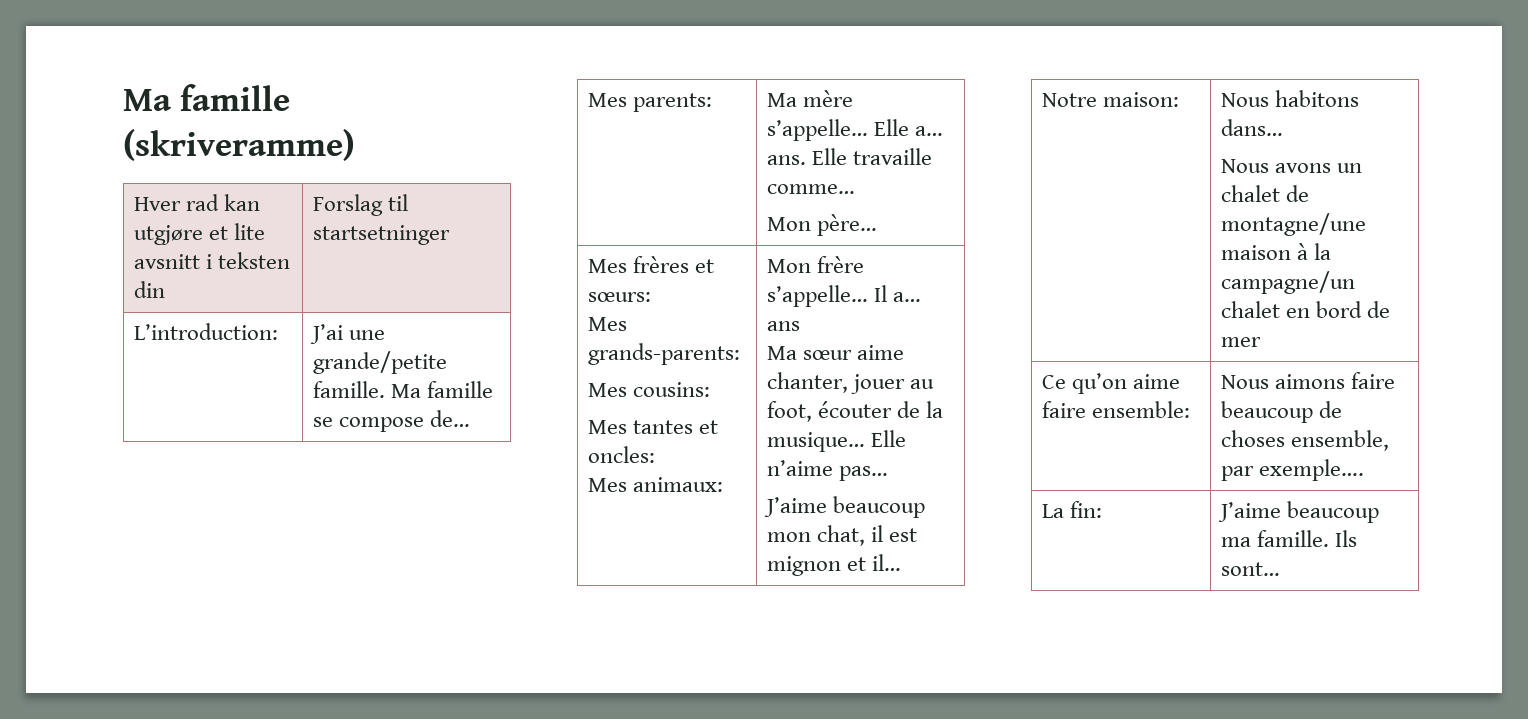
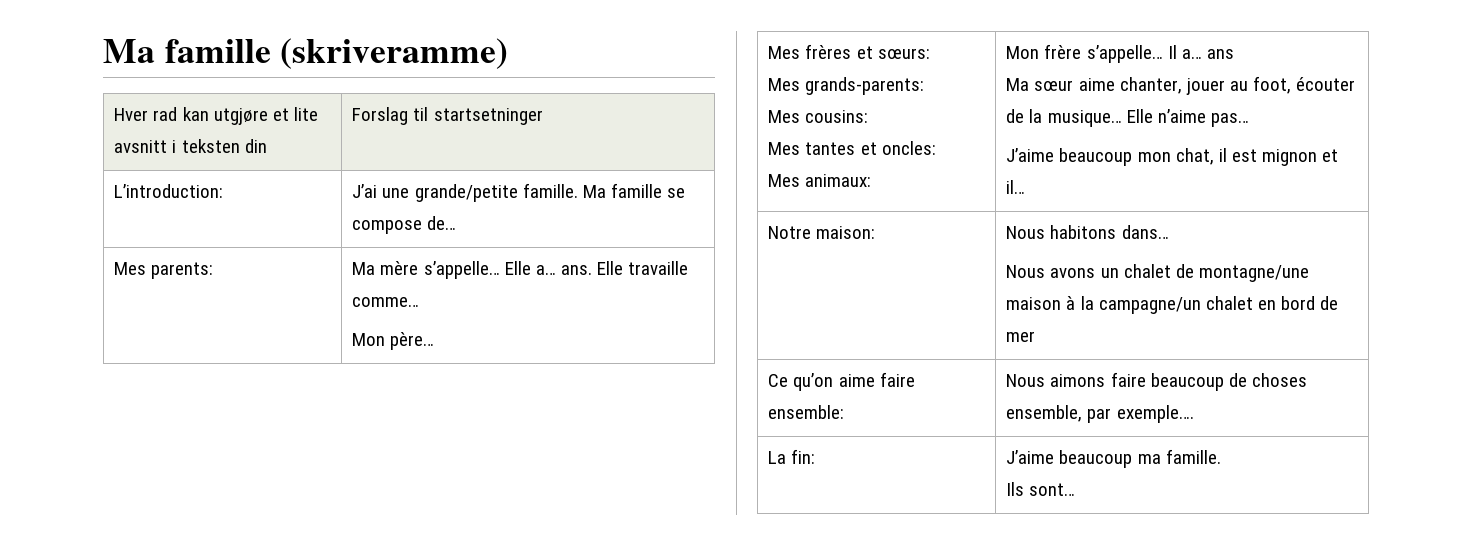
(1329, 538) none -> (1221, 456) //

